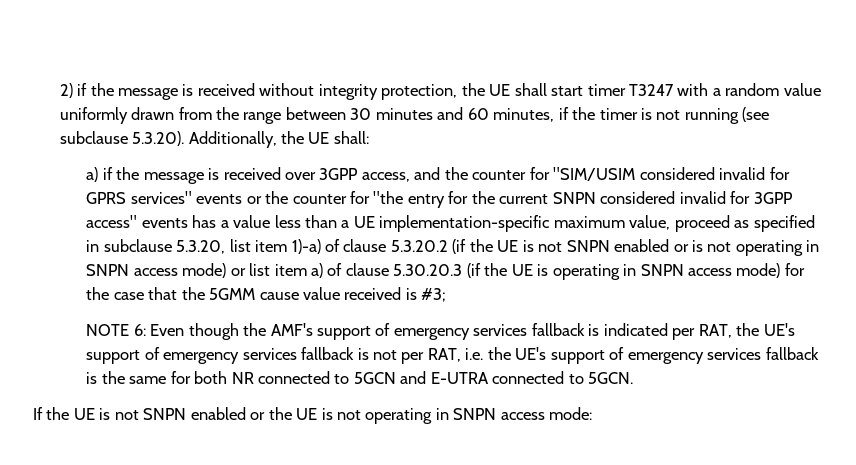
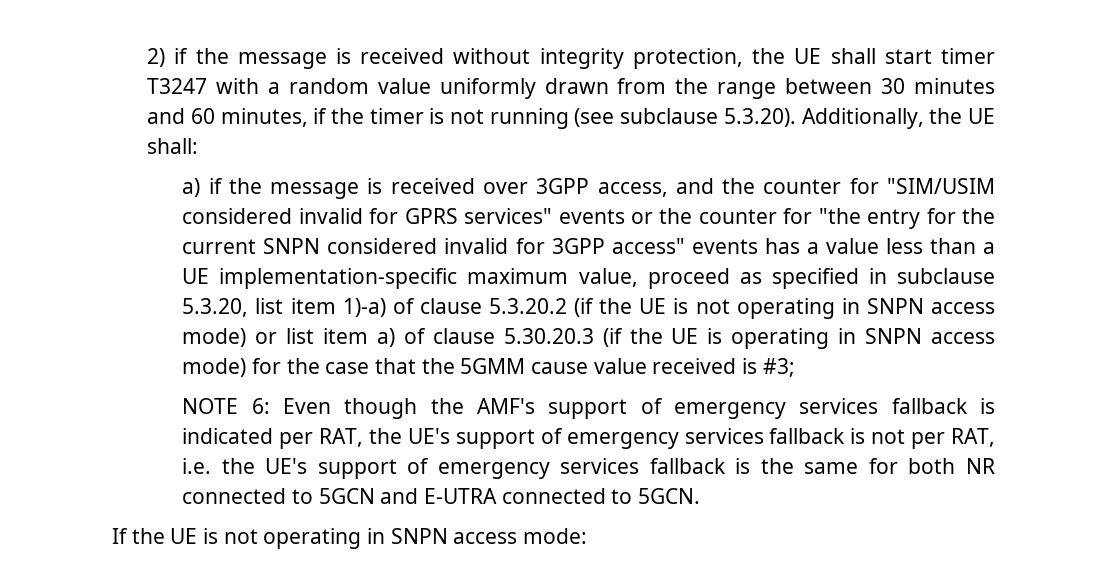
[566,239,732,252] SNPN enabled or is not -> (730, 306) none
[143,407,362,420] SNPN enabled or the UE is not -> (258, 536) none

